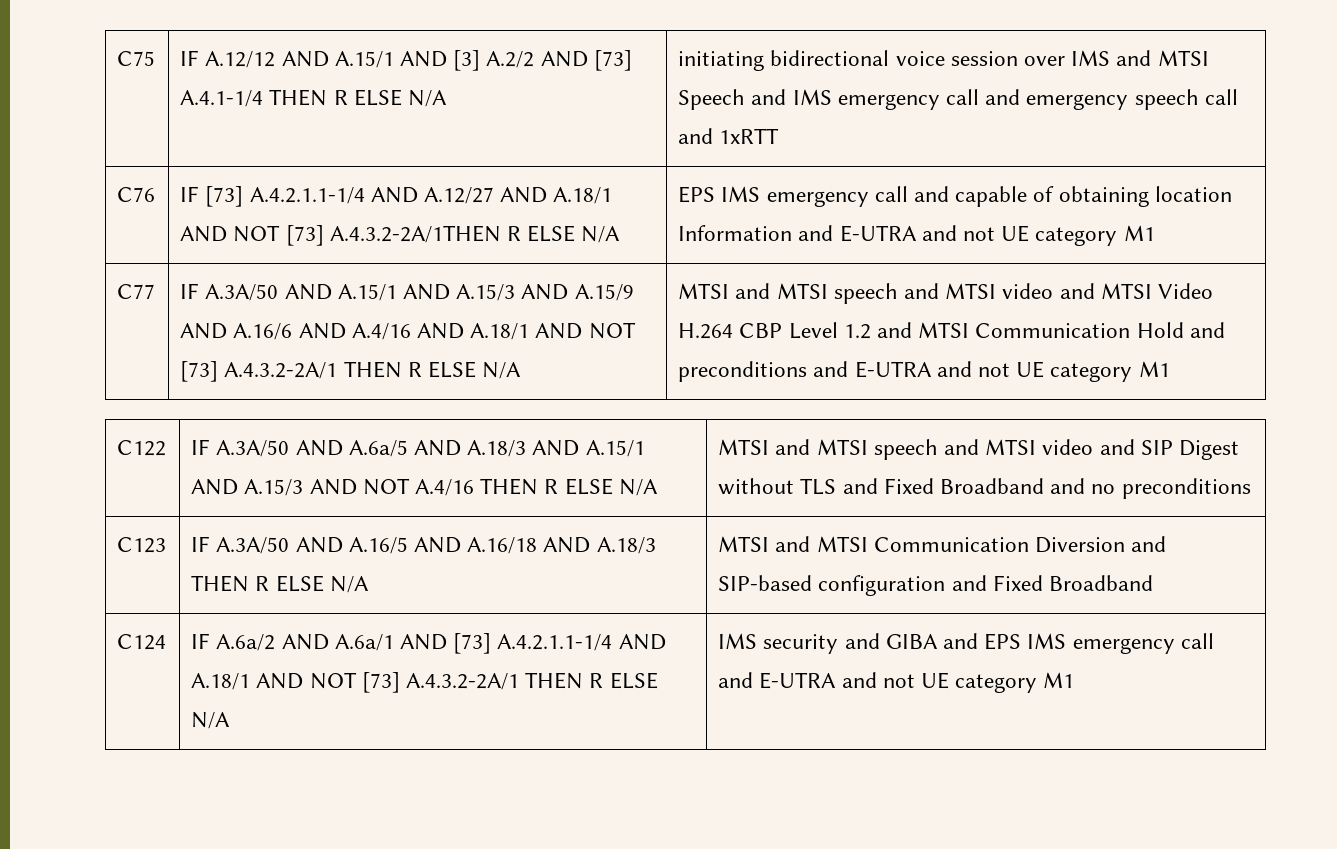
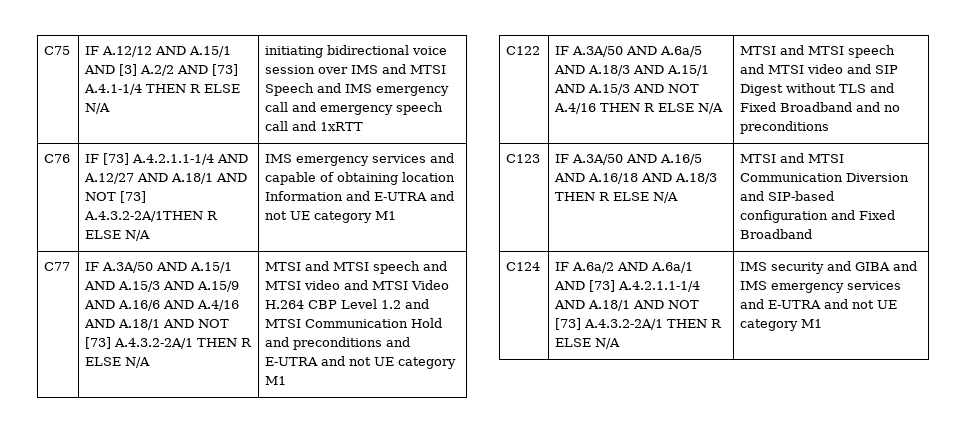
[678,186,908,207] EPS IMS emergency call -> [265,154,427,166] IMS emergency services
[984,633,1214,654] EPS IMS emergency call -> [740,281,902,293] IMS emergency services

